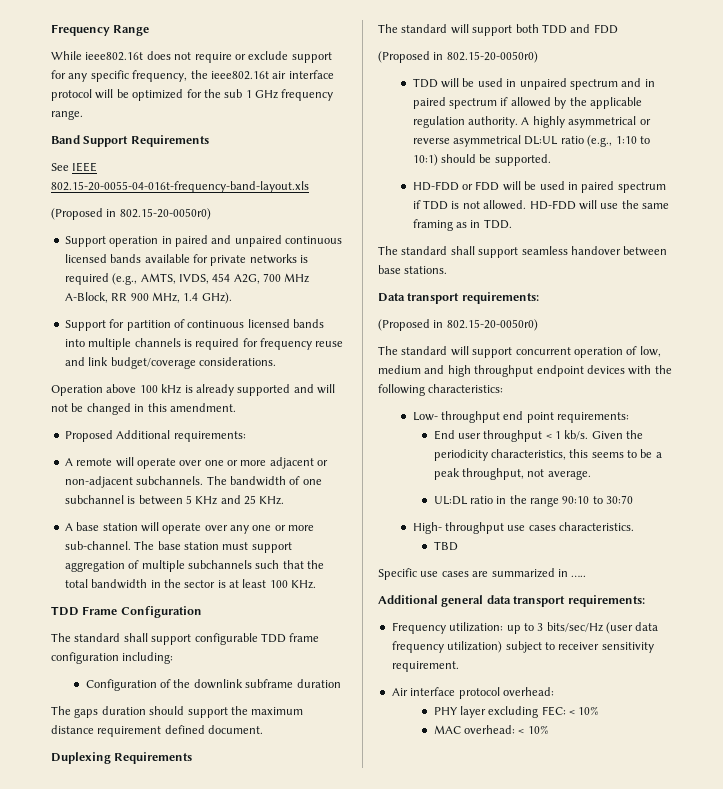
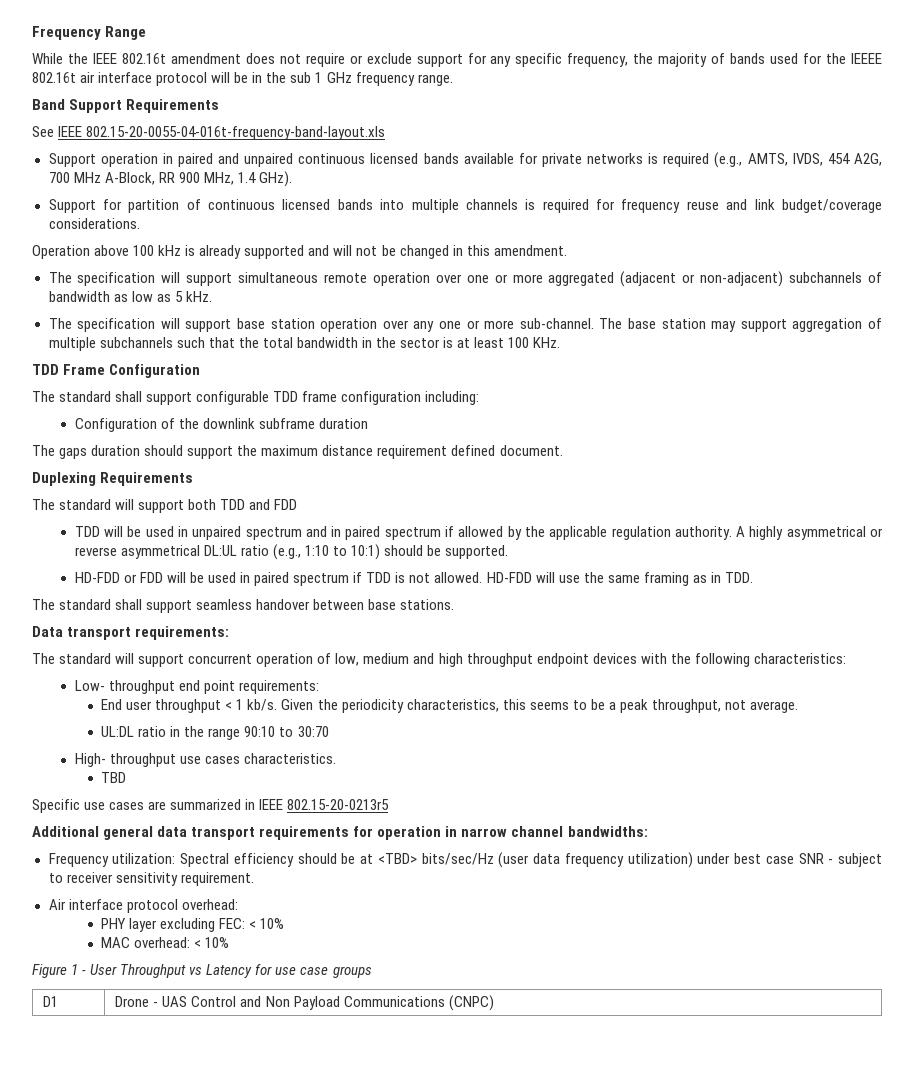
[85,52,144,61] ieee802.16t -> [67,53,241,64] the IEEE 802.16t amendment
[210,71,269,80] ieee802.16t -> [658,53,883,67] [32,72,76,83] majority of bands used for the IEEEE 802.16t
[132,89,202,101] optimized for -> [252,72,263,83] in
[51,208,211,220] // (Proposed in 802.15-20-0050r0) -> (386, 133) none
[64,430,246,442] [64,457,329,469] [64,476,322,488] [64,495,285,505] [64,522,202,534] Proposed Additional requirements: // A remote will operate over one or more adjacent or non-adjacent subchannels. The bandwidth of one subchannel is between 5 KHz and 25 KHz. // A base station will operate -> [48,271,882,287] [48,291,212,302] [48,318,378,332] The specification will support simultaneous remote operation over one or more aggregated (adjacent or non-adjacent) subchannels of bandwidth as low as 5 kHz. // The specification will support base station operation
[222,542,249,550] must -> [711,321,737,332] may
[378,51,538,63] // (Proposed in 802.15-20-0050r0) -> (298, 504) none
[378,319,538,331] // (Proposed in 802.15-20-0050r0) -> (230, 633) none
[571,575,587,577] ….. -> [259,799,390,810] IEEE 802.15-20-0213r5
[567,595,645,607] [391,622,544,634] requirements: // Frequency utilization: up to 3 -> [259,826,648,840] [48,853,417,867] requirements for operation in narrow channel bandwidths: // Frequency utilization: Spectral efficiency should be at <TBD>
(503, 647) none -> [697,853,834,864] under best case SNR -
(549, 729) none -> [32,964,372,978] [43,996,59,1007] [115,995,494,1011] // Figure 1 - User Throughput vs Latency for use case groups // D1 | Drone - UAS Control and Non Payload Communications (CNPC)

